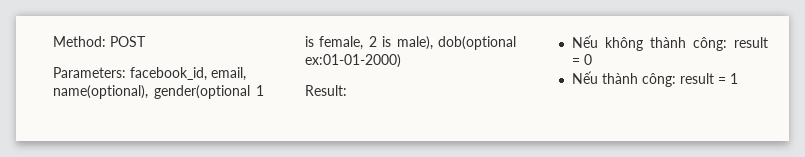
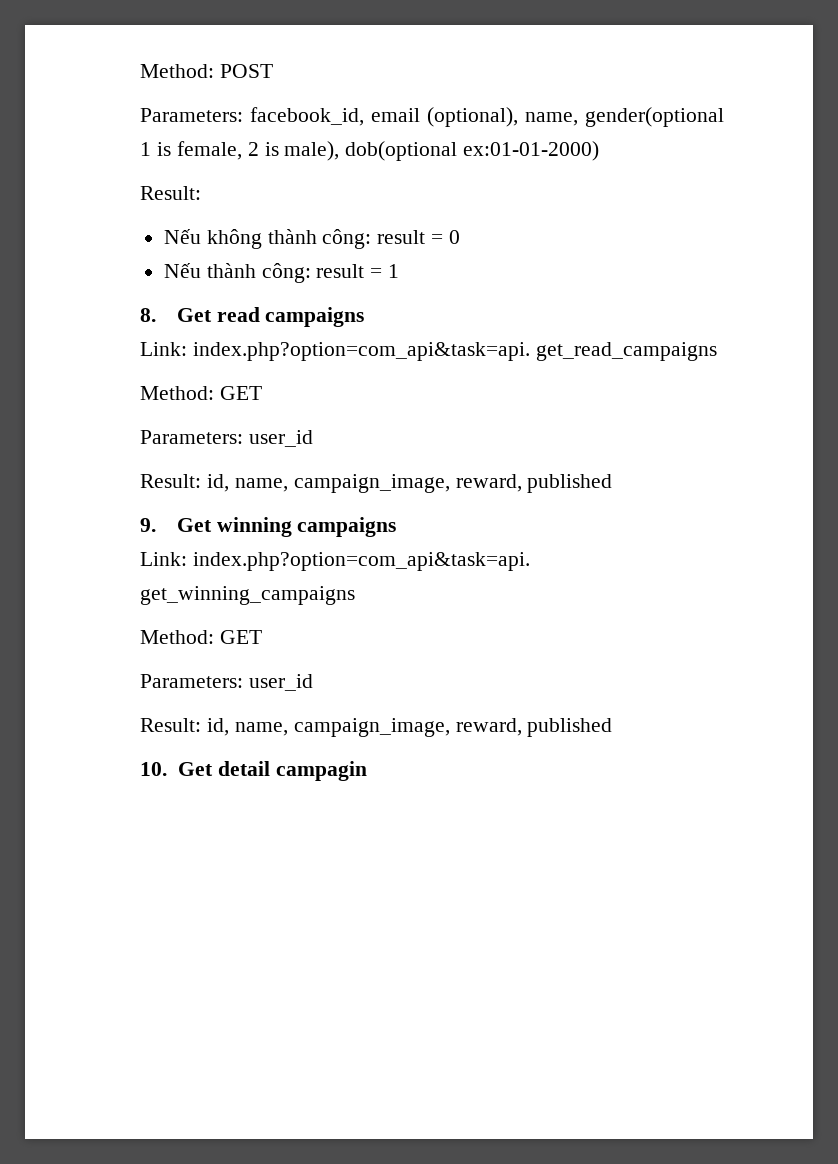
[210,67,246,81] [52,85,148,99] email, name(optional), -> [371,107,579,127] email (optional), name,
(739, 78) none -> [140,307,365,327] [140,342,718,361] [140,386,263,400] [140,430,314,447] [140,474,613,493] [140,517,397,537] [140,552,531,571] [140,586,356,605] [140,630,263,644] [140,674,314,691] [140,718,613,737] [140,761,367,781] // 8. Get read campaigns // Link: index.php?option=com_api&task=api. get_read_campaigns // Method: GET // Parameters: user_id // Result: id, name, campaign_image, reward, published // 9. Get winning campaigns // Link: index.php?option=com_api&task=api. get_winning_campaigns // Method: GET // Parameters: user_id // Result: id, name, campaign_image, reward, published // 10. Get detail campagin

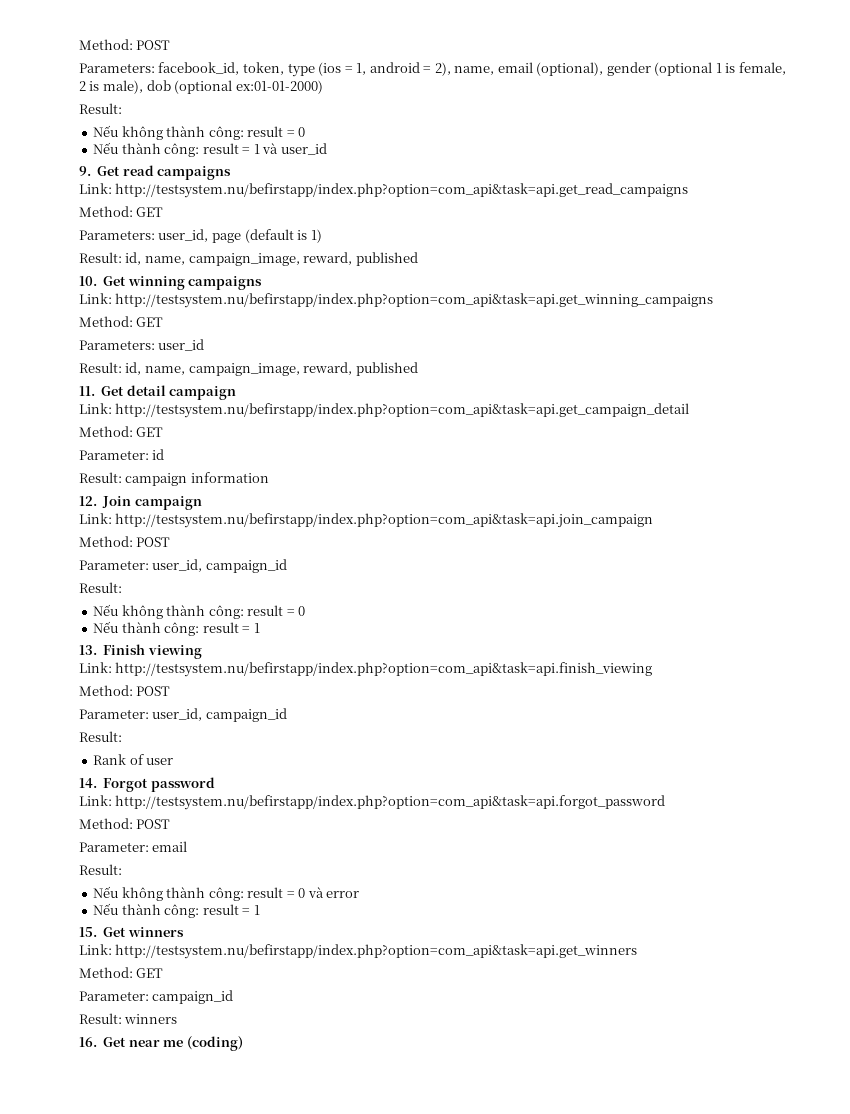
[371,107,724,127] email (optional), name, gender(optional -> [242,62,713,77] token, type (ios = 1, android = 2), name, email (optional), gender (optional
[345,141,458,161] dob(optional -> [146,80,233,94] dob (optional
[164,263,400,283] [140,307,365,327] [140,342,718,361] [140,386,263,400] [140,430,314,447] [140,474,613,493] [140,517,397,537] [140,552,531,571] [140,586,356,605] [140,630,263,644] [140,674,314,691] [140,718,613,737] [140,761,367,781] // Nếu thành công: result = 1 // 8. Get read campaigns // Link: index.php?option=com_api&task=api. get_read_campaigns // Method: GET // Parameters: user_id // Result: id, name, campaign_image, reward, published // 9. Get winning campaigns // Link: index.php?option=com_api&task=api. get_winning_campaigns // Method: GET // Parameters: user_id // Result: id, name, campaign_image, reward, published // 10. Get detail campagin -> [93,142,327,157] [78,165,232,180] [78,183,689,198] [78,206,164,217] [78,229,322,243] [78,252,418,266] [78,276,263,290] [78,293,714,308] [78,316,164,327] [78,339,205,351] [78,362,418,376] [78,385,237,400] [78,403,690,418] [78,426,164,437] [78,449,165,460] [78,472,269,486] [78,496,202,510] [78,513,654,528] [78,536,171,547] [78,559,287,573] [78,582,122,593] [93,604,306,619] [93,621,260,636] [78,644,202,659] [78,662,653,677] [78,685,171,696] [78,708,287,722] [78,731,122,742] [93,754,174,765] [78,777,215,792] [78,795,666,810] [78,818,171,829] [78,841,188,852] [78,864,122,875] [93,886,360,901] [93,903,260,918] [78,927,184,937] [78,944,638,959] [78,967,164,978] [78,990,234,1004] [78,1013,178,1024] [78,1036,243,1051] // Nếu thành công: result = 1 và user_id // 9. Get read campaigns // Link: http://testsystem.nu/befirstapp/index.php?option=com_api&task=api.get_read_campaigns // Method: GET // Parameters: user_id, page (default is 1) // Result: id, name, campaign_image, reward, published // 10. Get winning campaigns // Link: http://testsystem.nu/befirstapp/index.php?option=com_api&task=api.get_winning_campaigns // Method: GET // Parameters: user_id // Result: id, name, campaign_image, reward, published // 11. Get detail campaign // Link: http://testsystem.nu/befirstapp/index.php?option=com_api&task=api.get_campaign_detail // Method: GET // Parameter: id // Result: campaign information // 12. Join campaign // Link: http://testsystem.nu/befirstapp/index.php?option=com_api&task=api.join_campaign // Method: POST // Parameter: user_id, campaign_id // Result: // Nếu không thành công: result = 0 // Nếu thành công: result = 1 // 13. Finish viewing // Link: http://testsystem.nu/befirstapp/index.php?option=com_api&task=api.finish_viewing // Method: POST // Parameter: user_id, campaign_id // Result: // Rank of user // 14. Forgot password // Link: http://testsystem.nu/befirstapp/index.php?option=com_api&task=api.forgot_password // Method: POST // Parameter: email // Result: // Nếu không thành công: result = 0 và error // Nếu thành công: result = 1 // 15. Get winners // Link: http://testsystem.nu/befirstapp/index.php?option=com_api&task=api.get_winners // Method: GET // Parameter: campaign_id // Result: winners // 16. Get near me (coding)

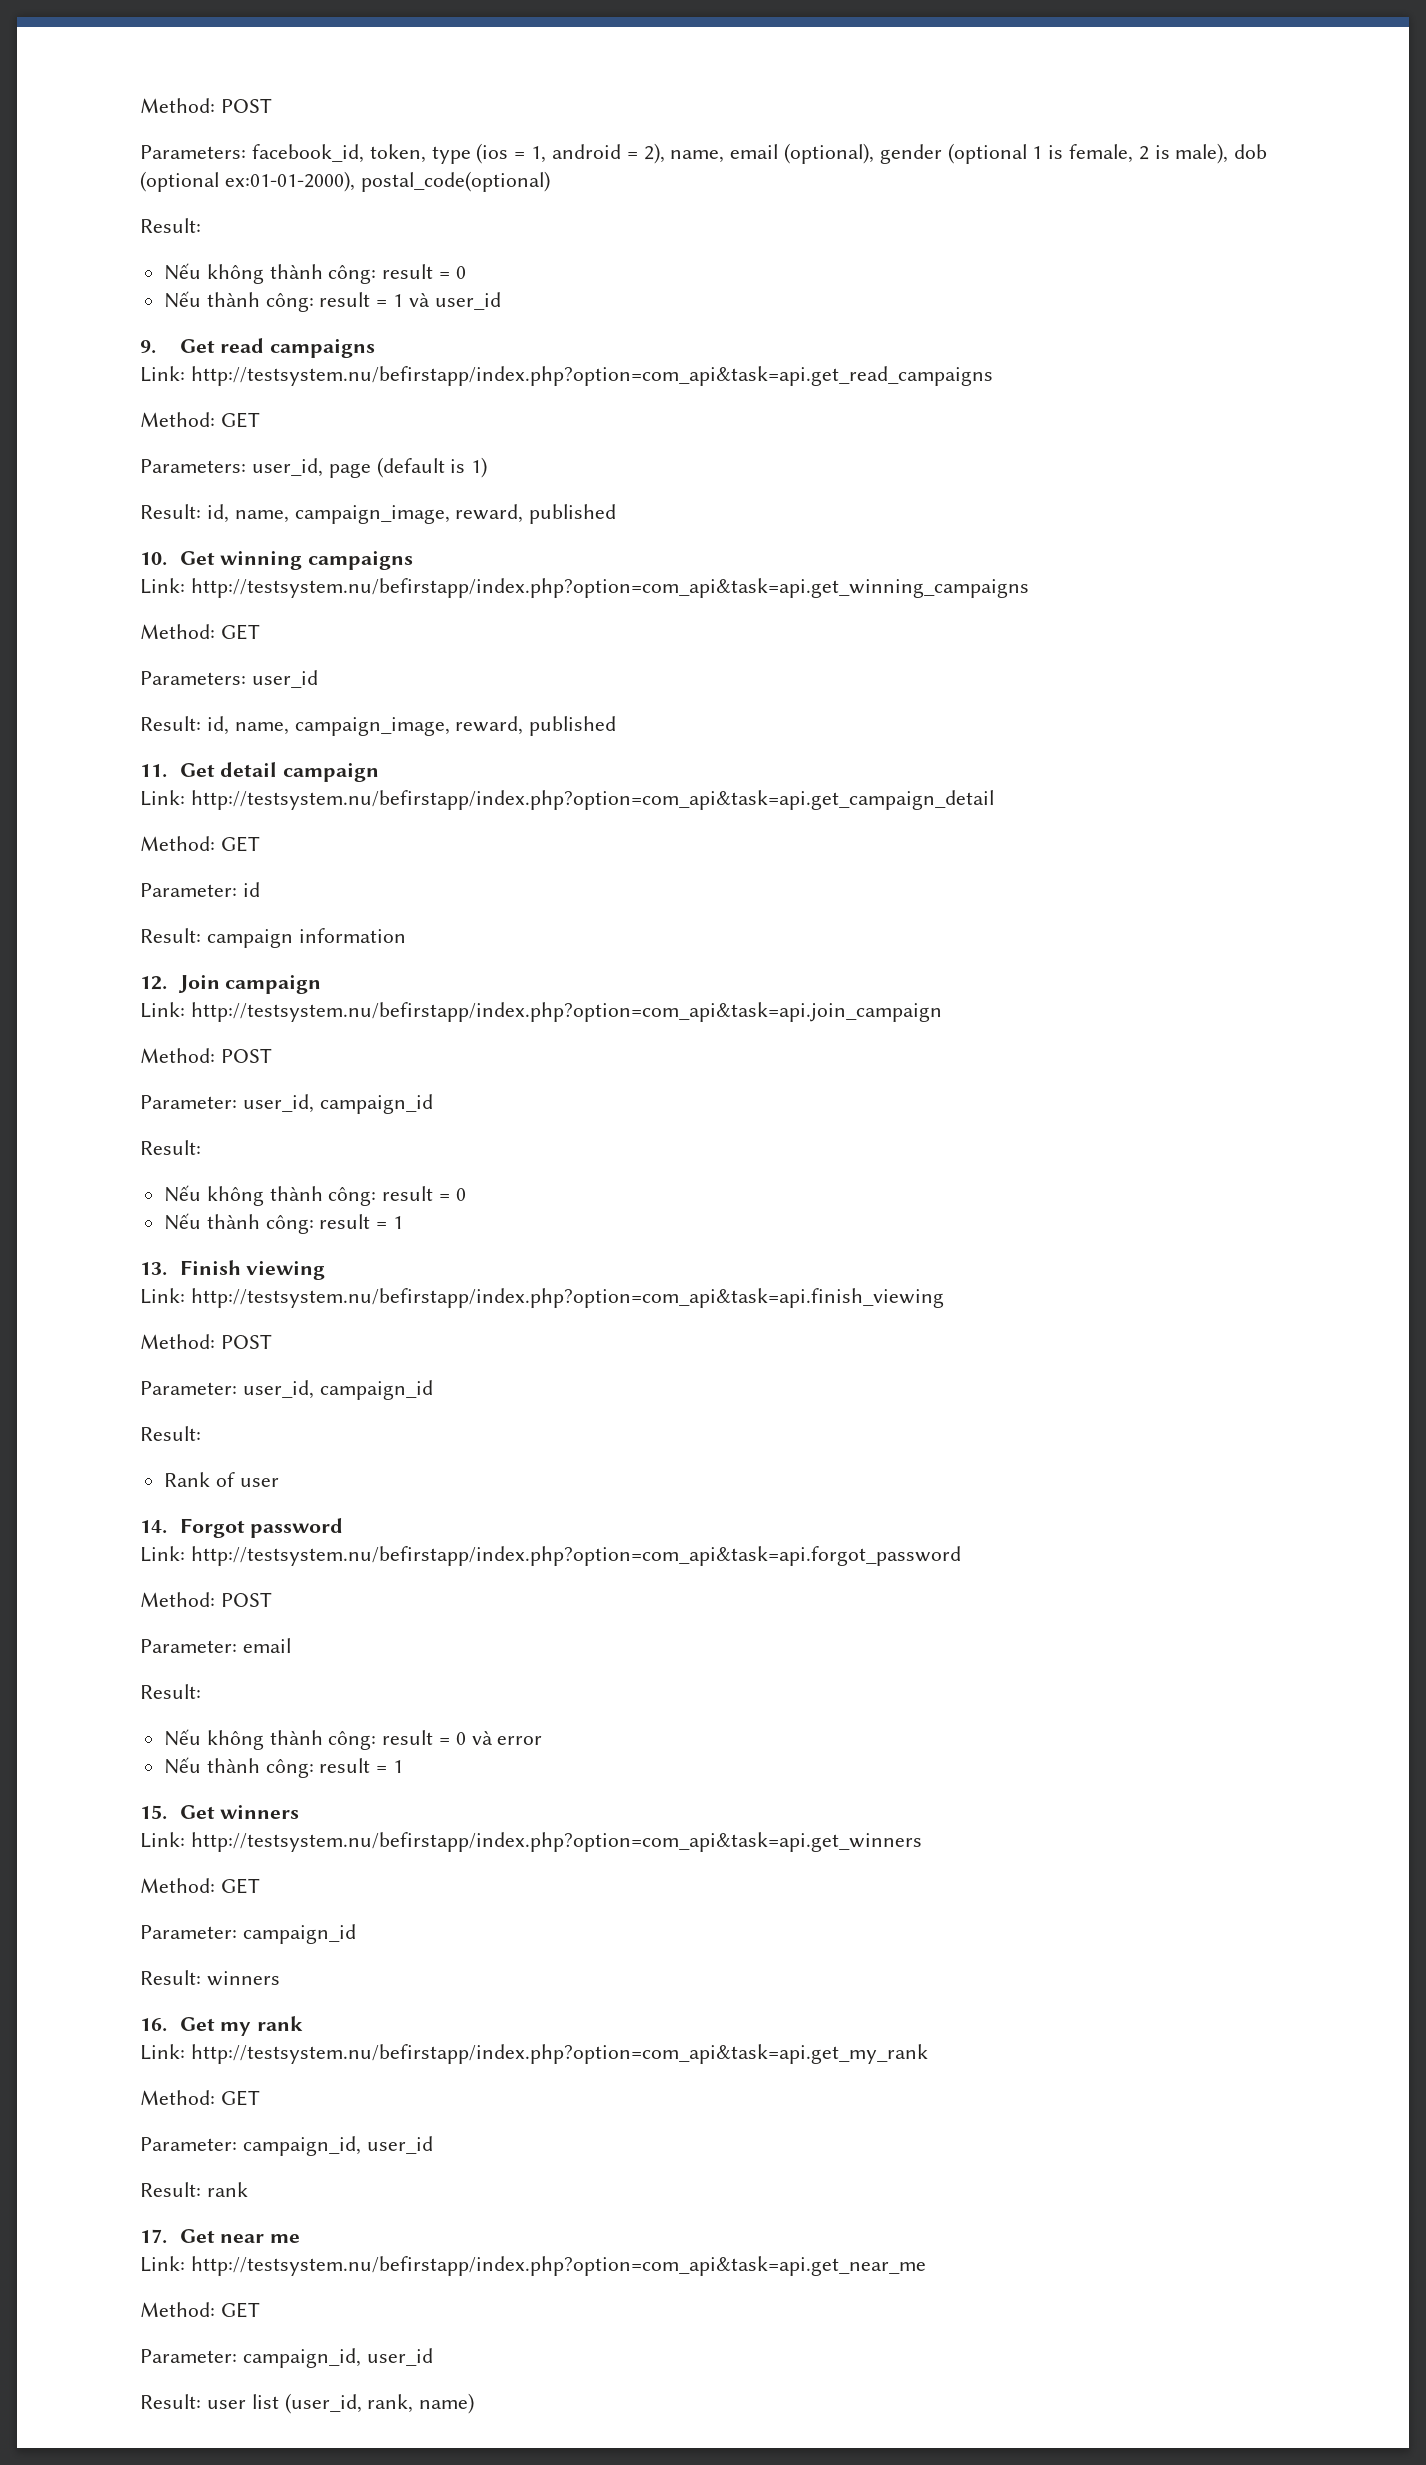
[235,80,323,94] ex:01-01-2000) -> [225,171,550,192] ex:01-01-2000), postal_code(optional)
[128,1036,243,1051] near me (coding) -> [220,2016,304,2036] [140,2044,929,2064] [140,2090,261,2106] [140,2136,433,2156] [140,2182,249,2197] [140,2229,301,2244] [140,2256,927,2276] [140,2302,261,2318] [140,2348,433,2368] [140,2393,475,2414] my rank // Link: http://testsystem.nu/befirstapp/index.php?option=com_api&task=api.get_my_rank // Method: GET // Parameter: campaign_id, user_id // Result: rank // 17. Get near me // Link: http://testsystem.nu/befirstapp/index.php?option=com_api&task=api.get_near_me // Method: GET // Parameter: campaign_id, user_id // Result: user list (user_id, rank, name)

